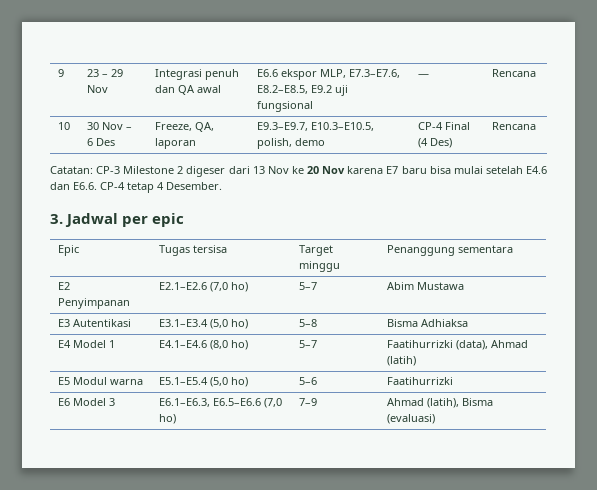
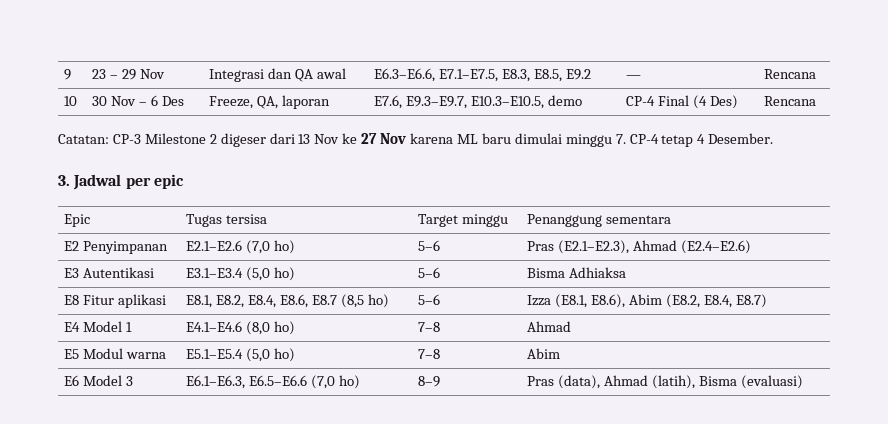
[205,69,240,80] penuh -> (265, 75) none
[257,69,401,80] [257,85,309,94] E6.6 ekspor MLP, E7.3–E7.6, E8.2–E8.5, -> [374,68,562,82] E6.3–E6.6, E7.1–E7.5, E8.3, E8.5,
[335,85,349,96] [257,101,314,112] uji fungsional -> (591, 74) none
(197, 143) none -> [374,95,403,109] E7.6,
[257,138,293,149] polish, -> (544, 102) none
[307,166,320,174] 20 -> [361,133,378,144] 27
[386,166,548,174] [50,182,97,190] E7 baru bisa mulai setelah E4.6 dan E6.6. -> [456,133,626,147] ML baru dimulai minggu 7.
[299,282,318,290] [387,282,465,290] 5–7 | Abim Mustawa -> [418,240,441,251] [527,240,751,254] 5–6 | Pras (E2.1–E2.3), Ahmad (E2.4–E2.6)
[299,319,318,327] 5–8 -> [418,267,441,278] 5–6
(469, 323) none -> [64,294,166,308] [186,294,389,308] [418,294,441,305] [527,294,767,308] // E8 Fitur aplikasi | E8.1, E8.2, E8.4, E8.6, E8.7 (8,5 ho) | 5–6 | Izza (E8.1, E8.6), Abim (E8.2, E8.4, E8.7)
[299,340,318,348] [387,340,529,350] [387,356,417,366] 5–7 | Faatihurrizki (data), Ahmad (latih) -> [418,322,441,332] [527,321,572,332] 7–8 | Ahmad
[299,377,318,385] [387,377,454,385] 5–6 | Faatihurrizki -> [418,349,441,359] [527,348,561,359] 7–8 | Abim
[299,398,318,406] 7–9 | -> [418,376,441,387] [527,375,601,389] 8–9 | Pras (data),

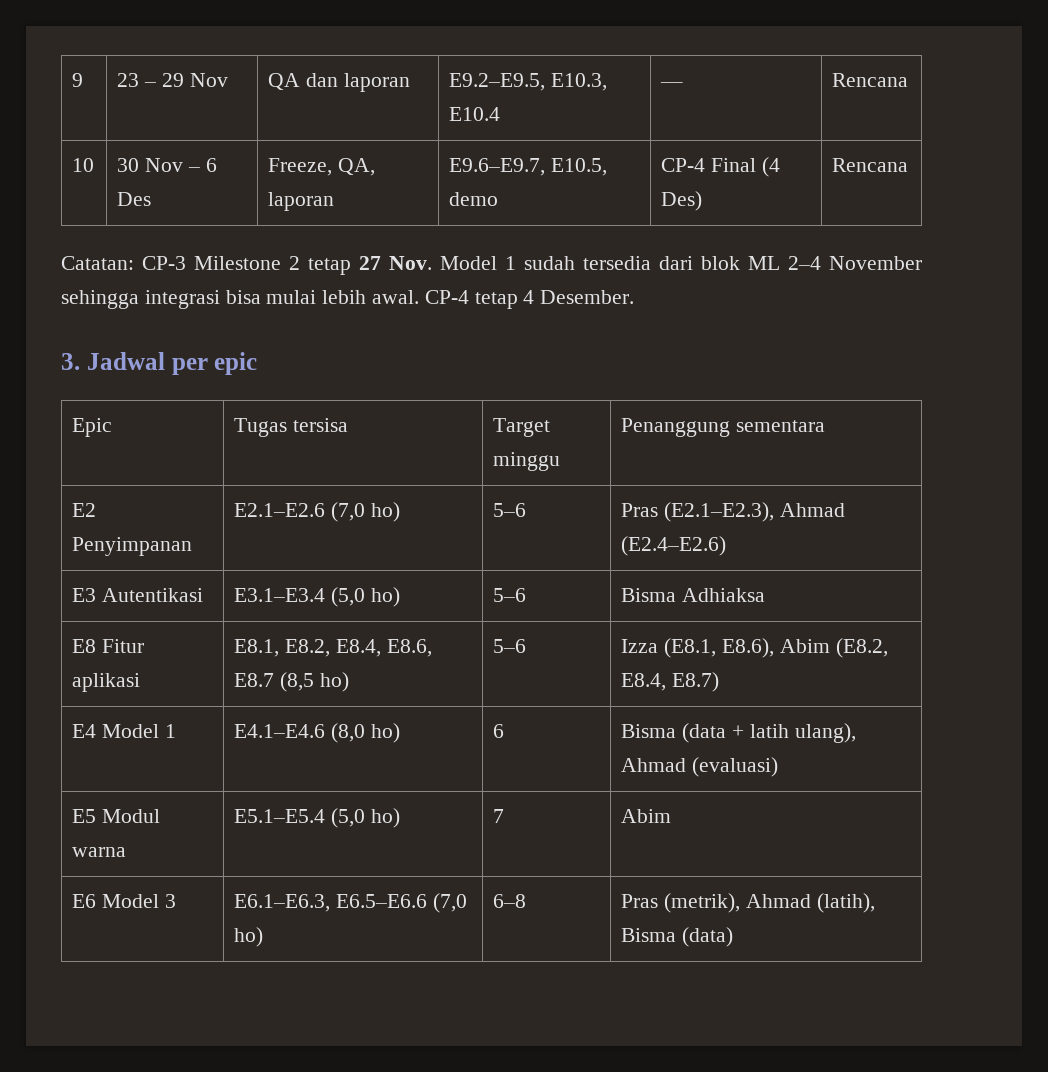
[209,68,346,82] [374,68,591,82] Integrasi dan QA awal | E6.3–E6.6, E7.1–E7.5, E8.3, E8.5, E9.2 -> [268,73,410,92] [449,73,608,91] [449,107,501,121] QA dan laporan | E9.2–E9.5, E10.3, E10.4
[374,95,544,109] E7.6, E9.3–E9.7, E10.3–E10.5, -> [449,158,608,176] E9.6–E9.7, E10.5,
[220,133,626,147] digeser dari 13 Nov ke 27 Nov karena ML baru dimulai minggu 7. -> [308,256,922,275] [61,290,420,309] tetap 27 Nov. Model 1 sudah tersedia dari blok ML 2–4 November sehingga integrasi bisa mulai lebih awal.
[418,322,441,332] [527,321,572,332] 7–8 | Ahmad -> [493,724,505,738] [621,723,856,743] [621,757,779,777] 6 | Bisma (data + latih ulang), Ahmad (evaluasi)
[418,349,441,359] 7–8 -> [493,809,505,823] 7
[418,376,441,387] [527,375,601,389] 8–9 | Pras (data), -> [493,894,527,908] [621,893,741,913] 6–8 | Pras (metrik),
[740,375,803,389] (evaluasi) -> [682,927,734,947] (data)

